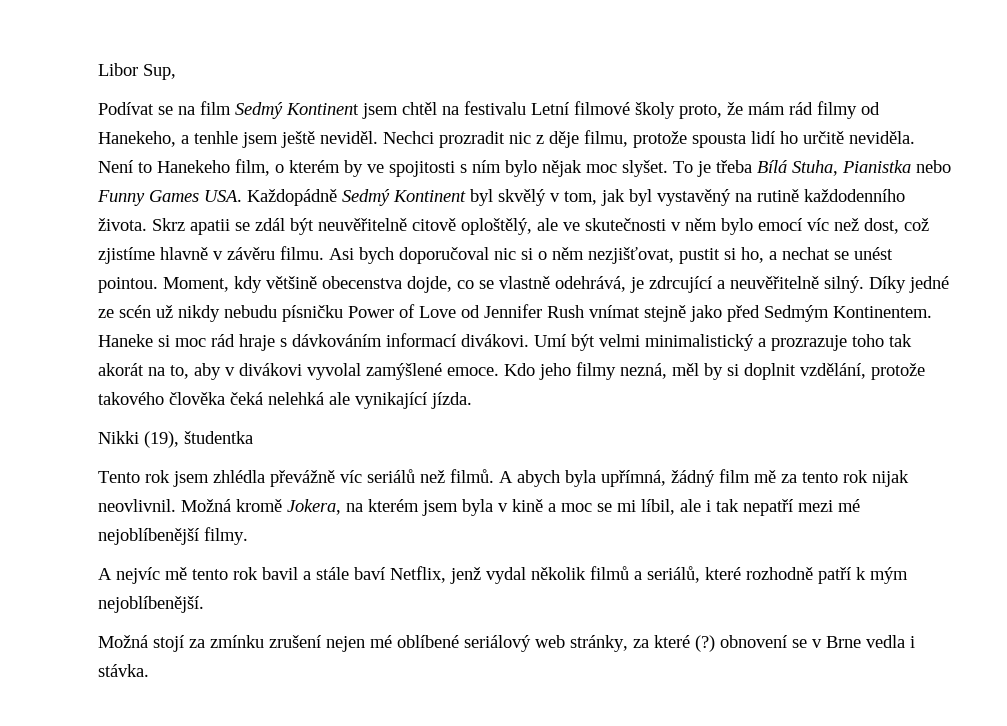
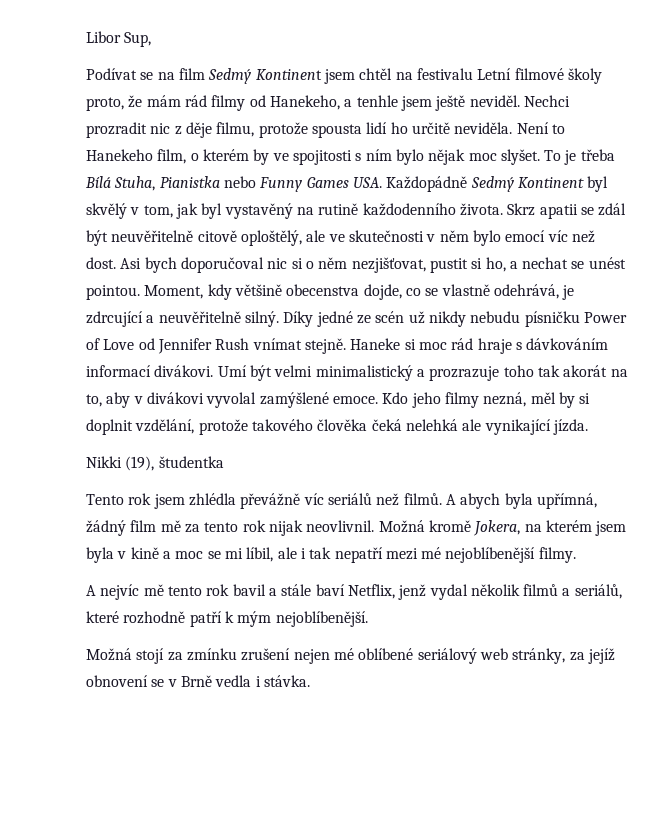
[864,218,929,234] [98,246,324,264] dost, což zjistíme hlavně v závěru filmu. -> [86,257,116,269] dost.
[644,305,932,322] stejně jako před Sedmým Kontinentem. -> [304,338,346,354] stejně.
[654,635,715,652] které (?) -> [587,648,615,664] jejíž
[826,636,861,648] Brne -> [180,675,212,687] Brně

